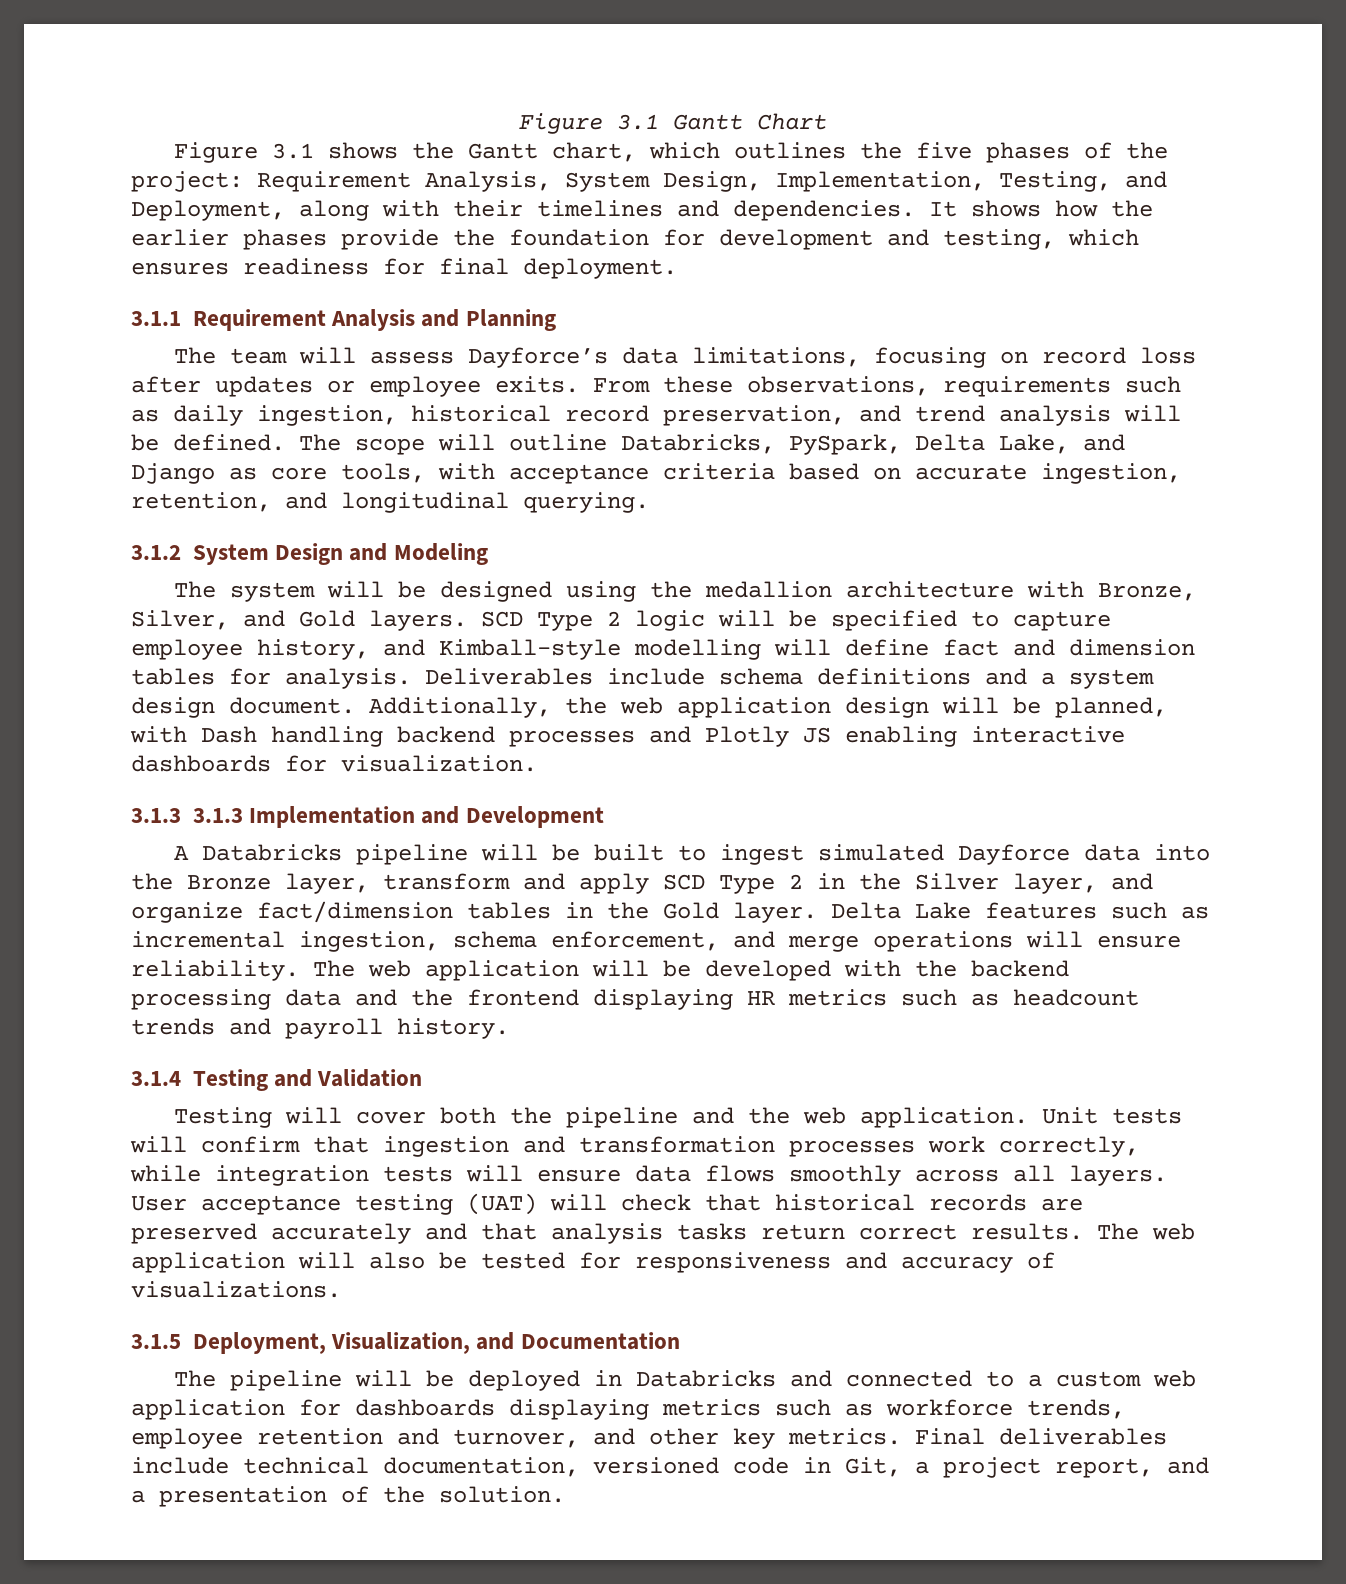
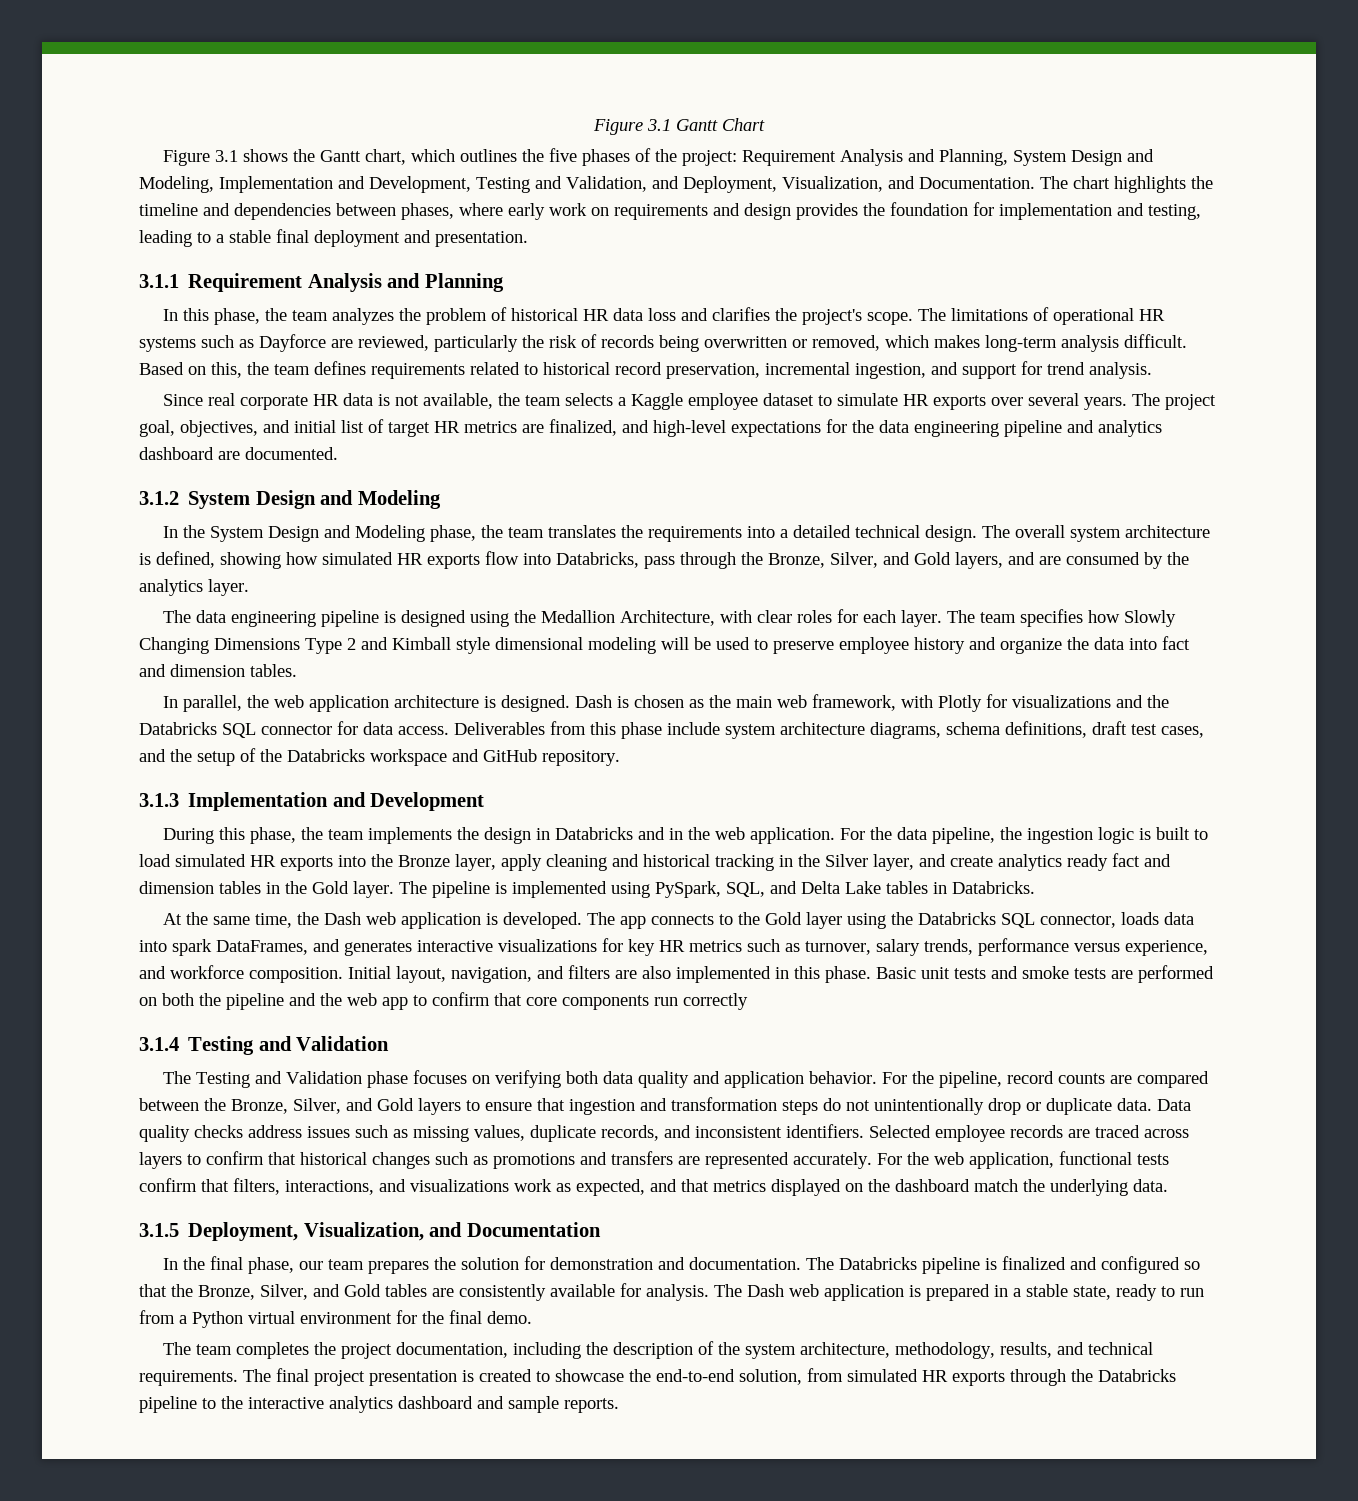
[425,171,1167,192] [131,200,1153,221] [131,229,439,250] Analysis, System Design, Implementation, Testing, and Deployment, along with their timelines and dependencies. It shows how the earlier phases provide -> [840,149,1155,166] [139,176,1213,193] [139,203,858,220] Analysis and Planning, System Design and Modeling, Implementation and Development, Testing and Validation, and Deployment, Visualization, and Documentation. The chart highlights the timeline and dependencies between phases, where early work on requirements and design provides
[719,229,873,250] development -> [999,203,1112,220] implementation
[1068,229,1139,246] [131,258,677,279] which ensures readiness for final deployment. -> [139,229,528,247] leading to a stable final deployment and presentation.
[173,347,1196,368] [131,376,1181,397] [131,405,1181,426] [131,434,1125,455] [131,463,1181,484] [131,492,649,513] The team will assess Dayforce’s data limitations, focusing on record loss after updates or employee exits. From these observations, requirements such as daily ingestion, historical record preservation, and trend analysis will be defined. The scope will outline Databricks, PySpark, Delta Lake, and Django as core tools, with acceptance criteria based on accurate ingestion, retention, and longitudinal querying. -> [163,307,1166,325] [139,334,1187,352] [139,361,1152,379] [163,393,1217,410] [139,419,1162,437] [139,447,338,460] In this phase, the team analyzes the problem of historical HR data loss and clarifies the project's scope. The limitations of operational HR systems such as Dayforce are reviewed, particularly the risk of records being overwritten or removed, which makes long-term analysis difficult. Based on this, the team defines requirements related to historical record preservation, incremental ingestion, and support for trend analysis. // Since real corporate HR data is not available, the team selects a Kaggle employee dataset to simulate HR exports over several years. The project goal, objectives, and initial list of target HR metrics are finalized, and high-level expectations for the data engineering pipeline and analytics dashboard are documented.
[173,581,1196,602] [131,610,1111,631] [131,639,1195,660] [131,668,1154,689] [131,697,1167,718] [130,726,1125,747] [131,755,537,772] [131,808,243,823] The system will be designed using the medallion architecture with Bronze, Silver, and Gold layers. SCD Type 2 logic will be specified to capture employee history, and Kimball-style modelling will define fact and dimension tables for analysis. Deliverables include schema definitions and a system design document. Additionally, the web application design will be planned, with Dash handling backend processes and Plotly JS enabling interactive dashboards for visualization. // 3.1.3 3.1.3 -> [163,525,1211,542] [139,551,1189,569] [139,579,249,596] [163,609,1177,627] [139,636,1190,654] [139,664,297,677] [163,694,1170,712] [139,721,1204,739] [139,748,620,766] [139,793,179,807] In the System Design and Modeling phase, the team translates the requirements into a detailed technical design. The overall system architecture is defined, showing how simulated HR exports flow into Databricks, pass through the Bronze, Silver, and Gold layers, and are consumed by the analytics layer. // The data engineering pipeline is designed using the Medallion Architecture, with clear roles for each layer. The team specifies how Slowly Changing Dimensions Type 2 and Kimball style dimensional modeling will be used to preserve employee history and organize the data into fact and dimension tables. // In parallel, the web application architecture is designed. Dash is chosen as the main web framework, with Plotly for visualizations and the Databricks SQL connector for data access. Deliverables from this phase include system architecture diagrams, schema definitions, draft test cases, and the setup of the Databricks workspace and GitHub repository. // 3.1.3
[173,844,1210,865] [131,873,803,894] A Databricks pipeline will be built to ingest simulated Dayforce data into the Bronze layer, transform and apply SCD Type 2 -> [163,827,1209,844] [139,854,774,871] During this phase, the team implements the design in Databricks and in the web application. For the data pipeline, the ingestion logic is built to load simulated HR exports into the Bronze layer, apply cleaning and historical tracking
[131,901,453,923] organize fact/dimension -> [950,853,1171,871] [139,881,214,894] create analytics ready fact and dimension
[831,902,1209,919] [131,931,1181,952] [131,960,1069,981] [131,989,1139,1010] [131,1018,509,1039] [131,1069,423,1091] [173,1107,1182,1128] [130,1136,1139,1157] [130,1165,1167,1186] [131,1193,1083,1215] [131,1223,1195,1244] [131,1252,1055,1273] [131,1281,341,1298] Delta Lake features such as incremental ingestion, schema enforcement, and merge operations will ensure reliability. The web application will be developed with the backend processing data and the frontend displaying HR metrics such as headcount trends and payroll history. // 3.1.4 Testing and Validation // Testing will cover both the pipeline and the web application. Unit tests will confirm that ingestion and transformation processes work correctly, while integration tests will ensure data flows smoothly across all layers. User acceptance testing (UAT) will check that historical records are preserved accurately and that analysis tasks return correct results. The web application will also be tested for responsiveness and accuracy of visualizations. -> [399,881,1035,898] [163,912,1195,929] [139,938,1208,956] [139,965,1214,983] [139,992,748,1010] [139,1036,390,1055] [163,1070,1210,1088] [139,1097,1191,1115] [139,1124,1189,1142] [139,1151,1169,1169] [139,1178,1168,1196] The pipeline is implemented using PySpark, SQL, and Delta Lake tables in Databricks. // At the same time, the Dash web application is developed. The app connects to the Gold layer using the Databricks SQL connector, loads data into spark DataFrames, and generates interactive visualizations for key HR metrics such as turnover, salary trends, performance versus experience, and workforce composition. Initial layout, navigation, and filters are also implemented in this phase. Basic unit tests and smoke tests are performed on both the pipeline and the web app to confirm that core components run correctly // 3.1.4 Testing and Validation // The Testing and Validation phase focuses on verifying both data quality and application behavior. For the pipeline, record counts are compared between the Bronze, Silver, and Gold layers to ensure that ingestion and transformation steps do not unintentionally drop or duplicate data. Data quality checks address issues such as missing values, duplicate records, and inconsistent identifiers. Selected employee records are traced across layers to confirm that historical changes such as promotions and transfers are represented accurately. For the web application, functional tests confirm that filters, interactions, and visualizations work as expected, and that metrics displayed on the dashboard match the underlying data.
[173,1370,1196,1391] [131,1399,1125,1420] [131,1428,1167,1449] [131,1457,1209,1478] [131,1486,565,1507] The pipeline will be deployed in Databricks and connected to a custom web application for dashboards displaying metrics such as workforce trends, employee retention and turnover, and other key metrics. Final deliverables include technical documentation, versioned code in Git, a project report, and a presentation of the solution. -> [163,1256,1201,1274] [139,1283,1204,1301] [139,1310,532,1328] [163,1341,1154,1359] [139,1368,1176,1386] [139,1396,619,1413] In the final phase, our team prepares the solution for demonstration and documentation. The Databricks pipeline is finalized and configured so that the Bronze, Silver, and Gold tables are consistently available for analysis. The Dash web application is prepared in a stable state, ready to run from a Python virtual environment for the final demo. // The team completes the project documentation, including the description of the system architecture, methodology, results, and technical requirements. The final project presentation is created to showcase the end-to-end solution, from simulated HR exports through the Databricks pipeline to the interactive analytics dashboard and sample reports.

